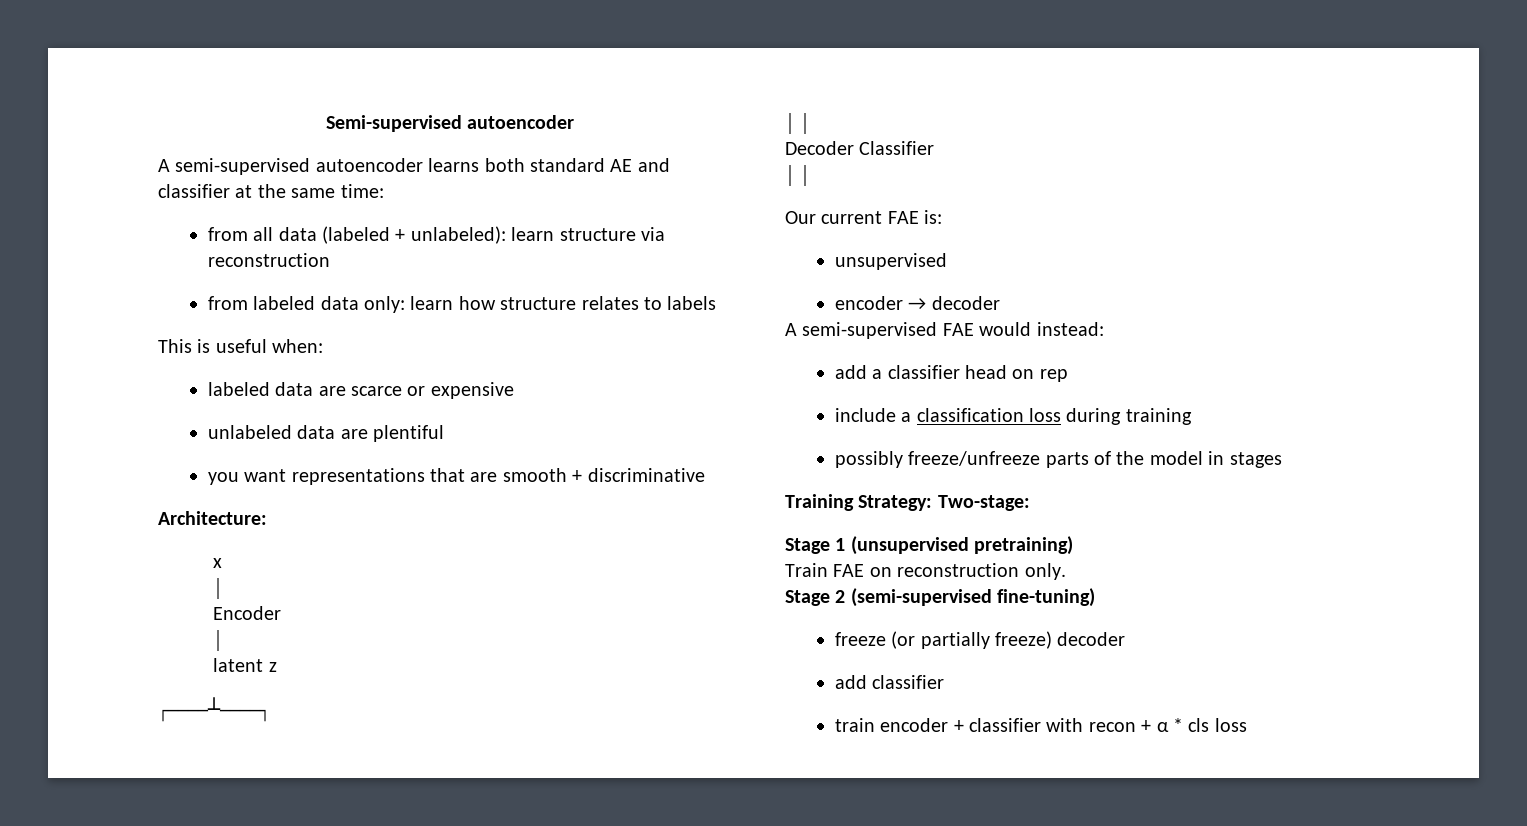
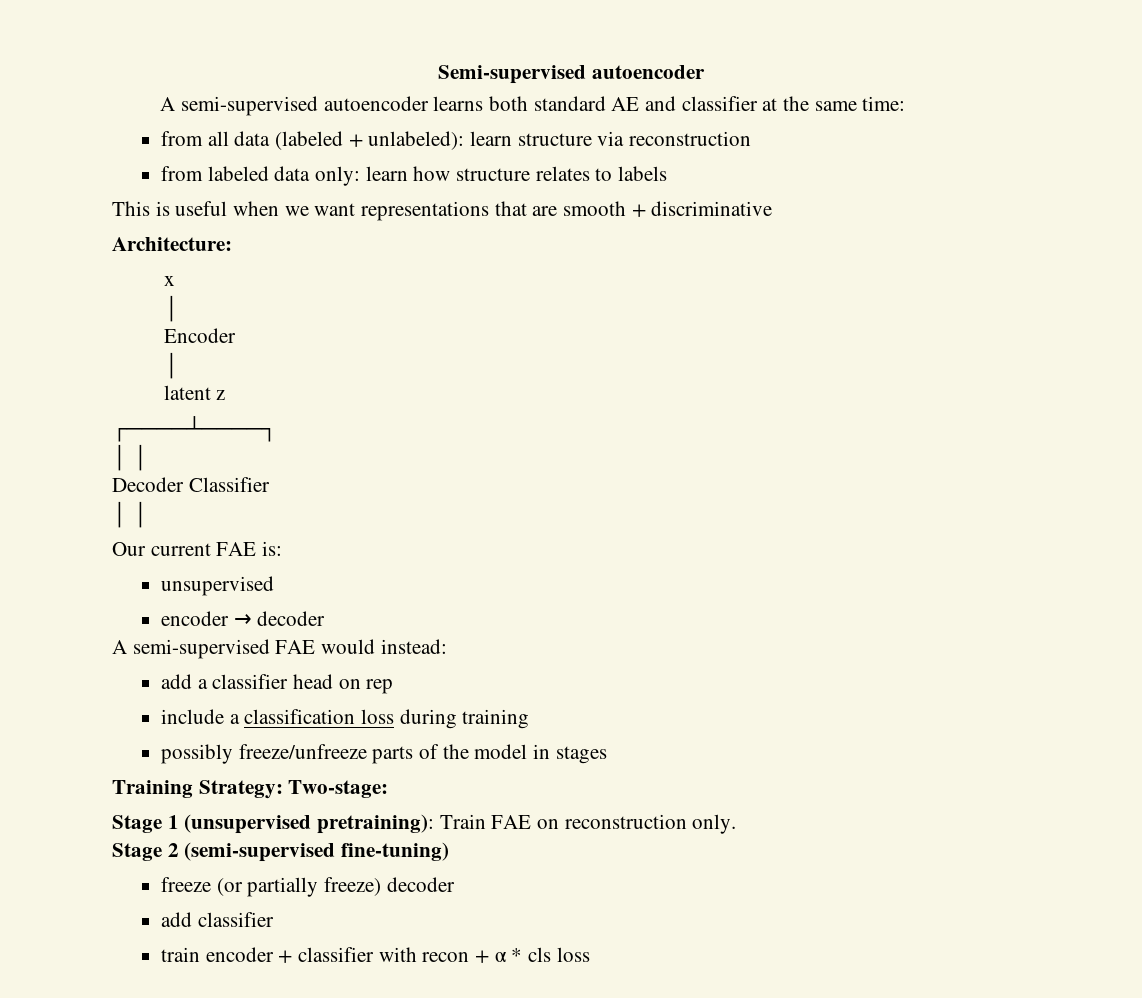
[272,339,324,353] [207,382,514,399] [207,425,444,442] [207,472,239,485] when: // labeled data are scarce or expensive // unlabeled data are plentiful // you -> [233,201,309,216] when we
[974,536,1074,555] pretraining) // -> [317,814,435,834] pretraining):

